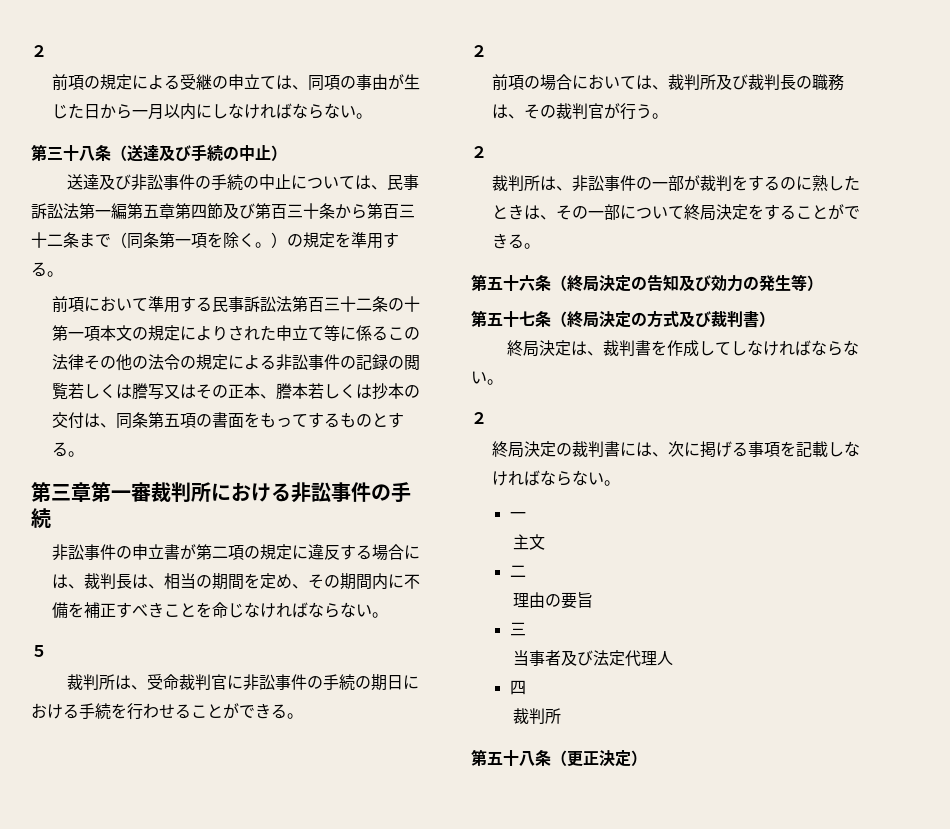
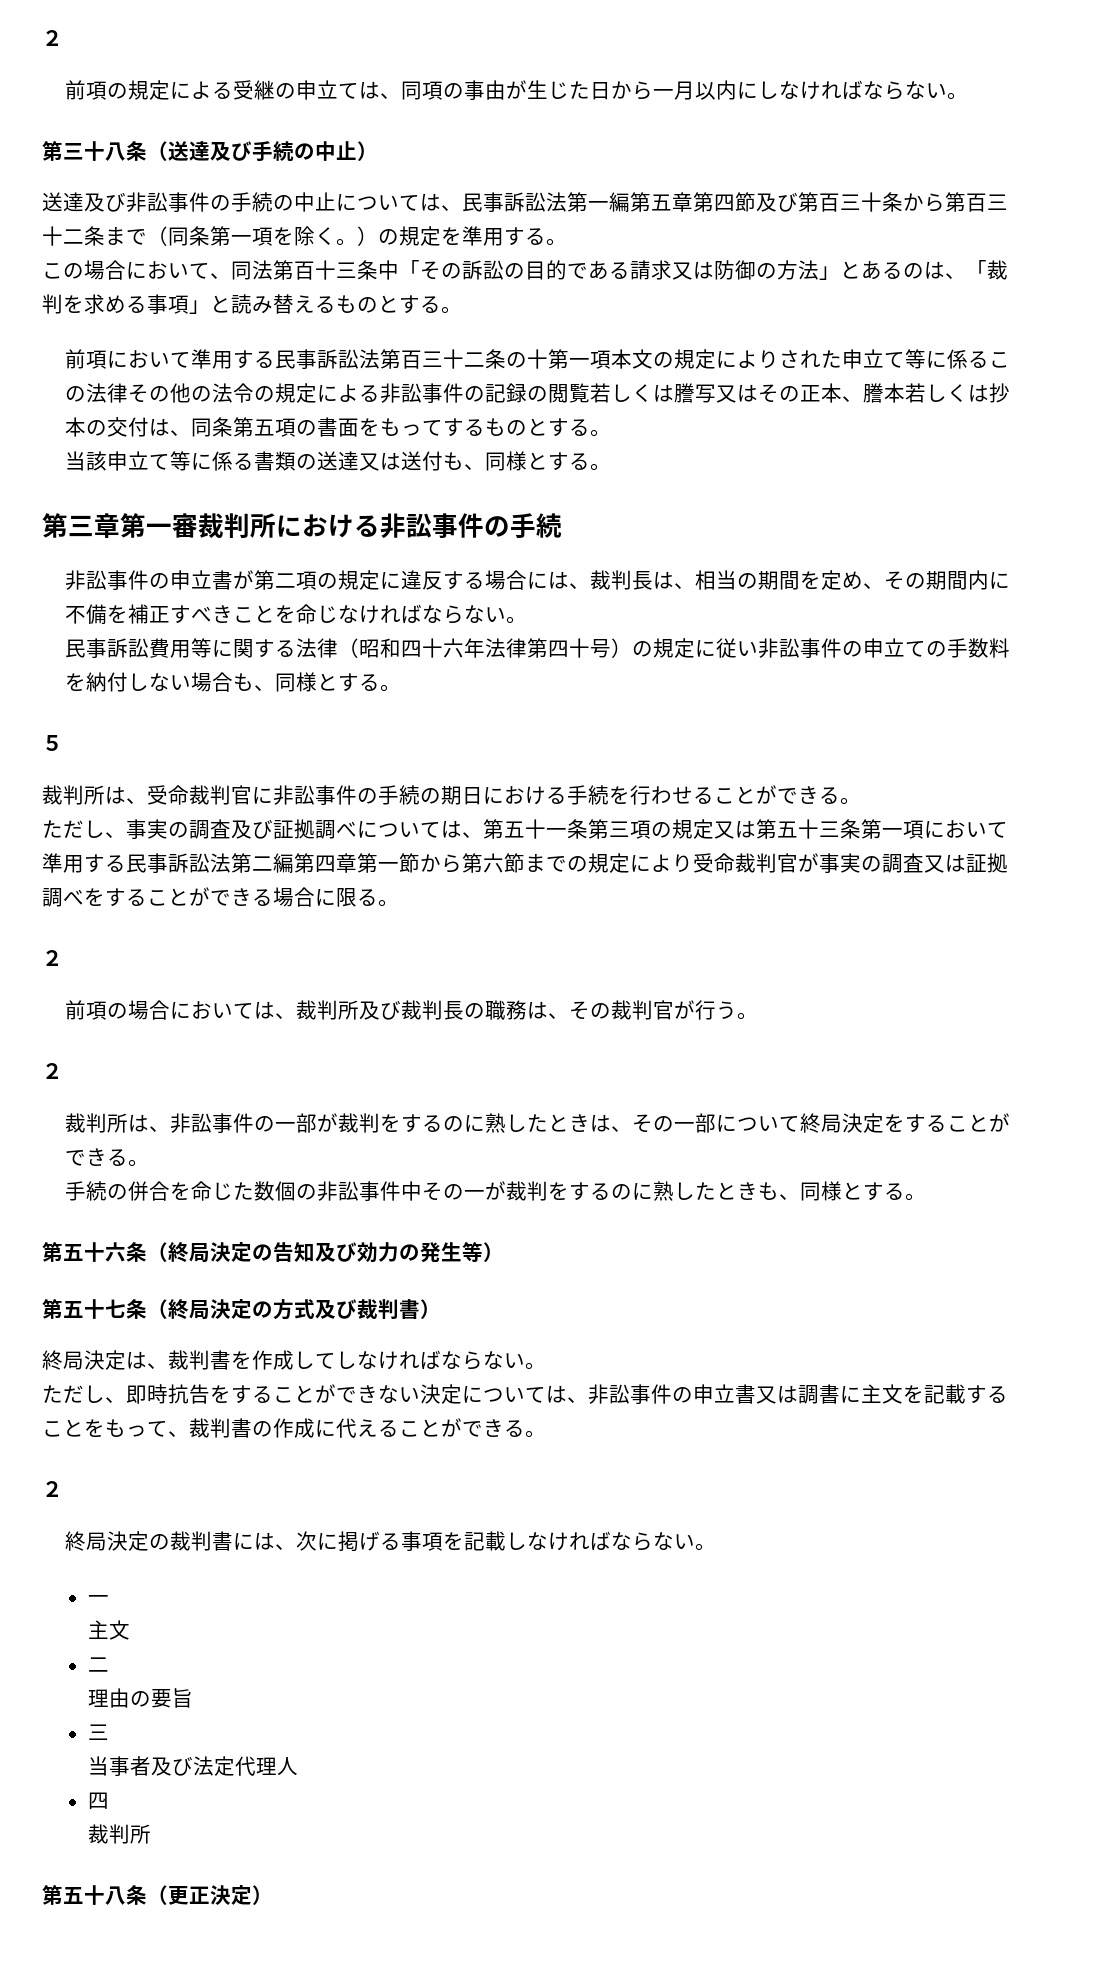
(63, 274) none -> [42,260,1008,280] [42,294,462,314] // この場合において、同法第百十三条中「その訴訟の目的である請求又は防御の方法」とあるのは、「裁判を求める事項」と読み替えるものとする。
(85, 454) none -> [65,451,612,471] // 当該申立て等に係る書類の送達又は送付も、同様とする。
(389, 615) none -> [65,638,1011,658] [65,672,402,692] // 民事訴訟費用等に関する法律（昭和四十六年法律第四十号）の規定に従い非訟事件の申立ての手数料を納付しない場合も、同様とする。
(303, 716) none -> [42,819,1008,839] [42,853,1008,873] [42,887,399,907] // ただし、事実の調査及び証拠調べについては、第五十一条第三項の規定又は第五十三条第一項において準用する民事訴訟法第二編第四章第一節から第六節までの規定により受命裁判官が事実の調査又は証拠調べをすることができる場合に限る。
(541, 246) none -> [65,1181,927,1201] // 手続の併合を命じた数個の非訟事件中その一が裁判をするのに熟したときも、同様とする。
(503, 382) none -> [42,1384,1008,1404] [42,1418,546,1438] // ただし、即時抗告をすることができない決定については、非訟事件の申立書又は調書に主文を記載することをもって、裁判書の作成に代えることができる。

